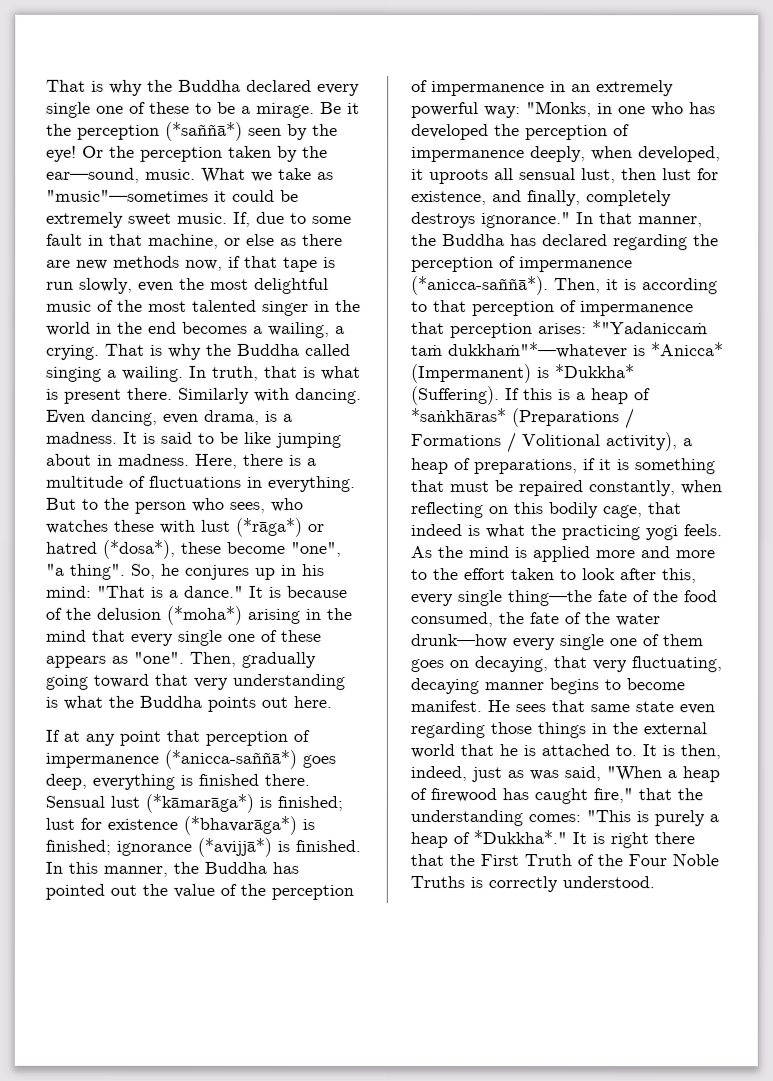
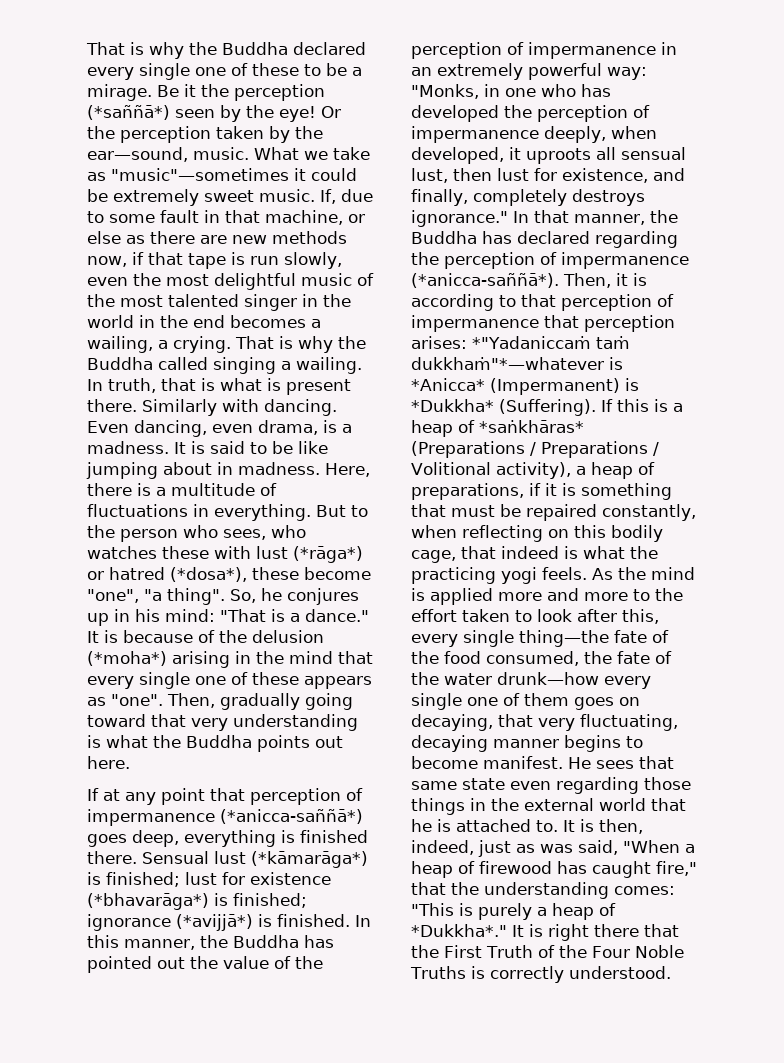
[411,434,502,447] Formations -> [541,441,648,458] Preparations

